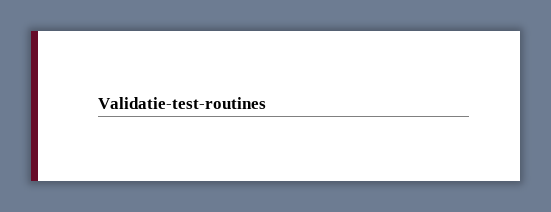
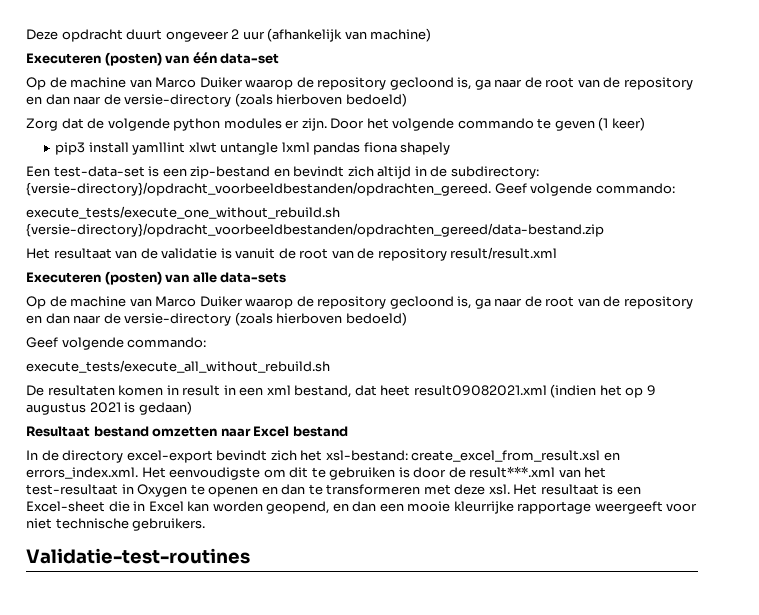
(98, 103) none -> [26,28,432,42] [26,52,280,66] [26,77,693,90] [26,93,407,107] [26,117,645,131] [55,142,451,155] [26,166,539,179] [26,182,675,196] [26,206,340,219] [26,223,604,237] [26,247,558,261] [26,271,287,285] [26,296,693,309] [26,312,407,326] [26,337,207,350] [26,360,330,373] [26,384,656,398] [26,401,192,415] [26,426,348,437] [26,450,620,463] [26,466,607,480] [26,484,641,497] [26,501,698,514] [26,518,206,531] Deze opdracht duurt ongeveer 2 uur (afhankelijk van machine) // Executeren (posten) van één data-set // Op de machine van Marco Duiker waarop de repository gecloond is, ga naar de root van de repository en dan naar de versie-directory (zoals hierboven bedoeld) // Zorg dat de volgende python modules er zijn. Door het volgende commando te geven (1 keer) // pip3 install yamllint xlwt untangle lxml pandas fiona shapely // Een test-data-set is een zip-bestand en bevindt zich altijd in de subdirectory: {versie-directory}/opdracht_voorbeeldbestanden/opdrachten_gereed. Geef volgende commando: // execute_tests/execute_one_without_rebuild.sh {versie-directory}/opdracht_voorbeeldbestanden/opdrachten_gereed/data-bestand.zip // Het resultaat van de validatie is vanuit de root van de repository result/result.xml // Executeren (posten) van alle data-sets // Op de machine van Marco Duiker waarop de repository gecloond is, ga naar de root van de repository en dan naar de versie-directory (zoals hierboven bedoeld) // Geef volgende commando: // execute_tests/execute_all_without_rebuild.sh // De resultaten komen in result in een xml bestand, dat heet result09082021.xml (indien het op 9 augustus 2021 is gedaan) // Resultaat bestand omzetten naar Excel bestand // In de directory excel-export bevindt zich het xsl-bestand: create_excel_from_result.xsl en errors_index.xml. Het eenvoudigste om dit te gebruiken is door de result***.xml van het test-resultaat in Oxygen te openen en dan te transformeren met deze xsl. Het resultaat is een Excel-sheet die in Excel kan worden geopend, en dan een mooie kleurrijke rapportage weergeeft voor niet technische gebruikers. //

